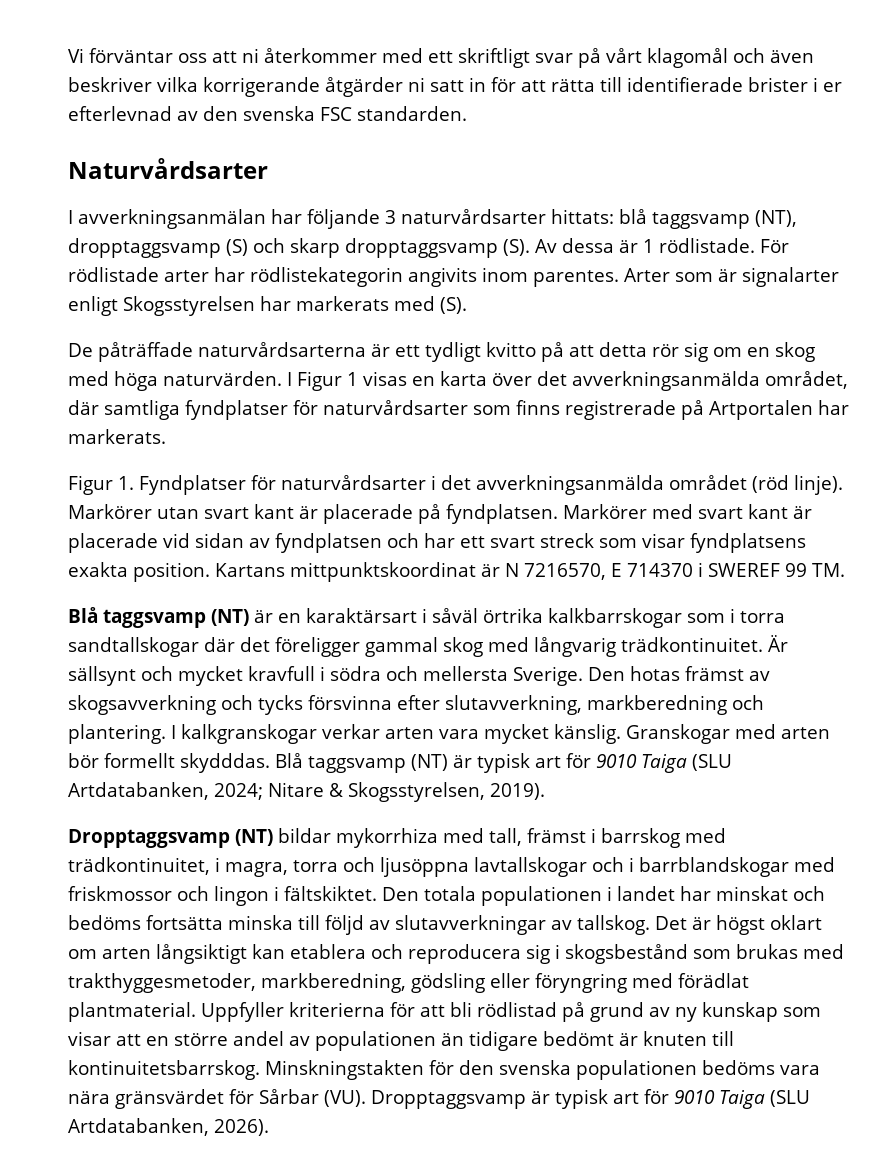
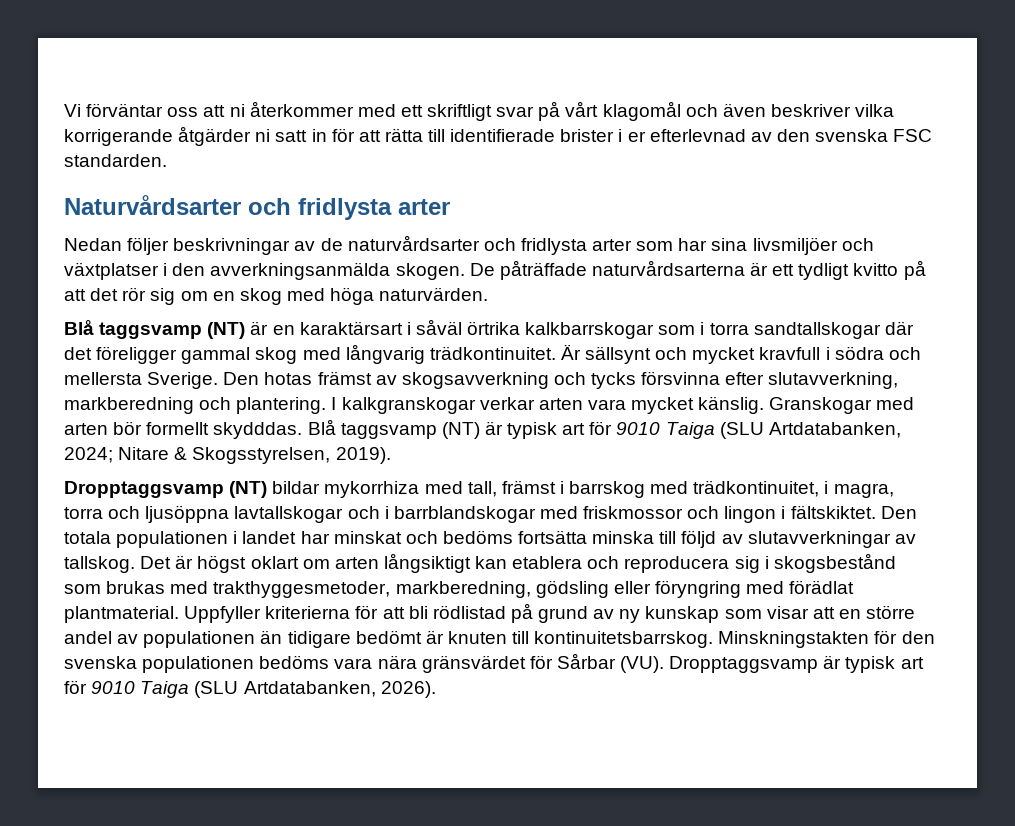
[68,209,797,229] [68,238,789,258] [68,267,839,287] [68,296,467,316] // I avverkningsanmälan har följande 3 naturvårdsarter hittats: blå taggsvamp (NT), dropptaggsvamp (S) och skarp dropptaggsvamp (S). Av dessa är 1 rödlistade. För rödlistade arter har rödlistekategorin angivits inom parentes. Arter som är signalarter enligt Skogsstyrelsen har markerats med (S). // -> [248,198,450,220] [64,235,874,255] [64,262,465,280] och fridlysta arter // Nedan följer beskrivningar av de naturvårdsarter och fridlysta arter som har sina livsmiljöer och växtplatser i den avverkningsanmälda skogen.
[599,342,647,357] detta -> [90,288,119,301] det
[287,371,848,391] [68,400,849,420] [68,429,166,444] [68,475,843,495] [68,504,812,524] [68,533,806,553] [68,562,845,582] I Figur 1 visas en karta över det avverkningsanmälda området, där samtliga fyndplatser för naturvårdsarter som finns registrerade på Artportalen har markerats. // Figur 1. Fyndplatser för naturvårdsarter i det avverkningsanmälda området (röd linje). Markörer utan svart kant är placerade på fyndplatsen. Markörer med svart kant är placerade vid sidan av fyndplatsen och har ett svart streck som visar fyndplatsens exakta position. Kartans mittpunktskoordinat är N 7216570, E 714370 i SWEREF 99 TM. -> (489, 294) none

